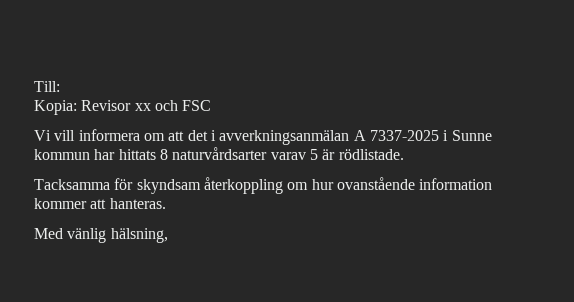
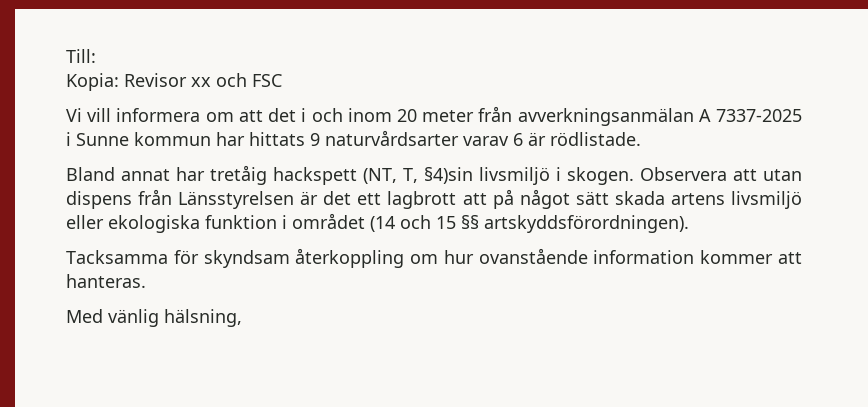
(216, 135) none -> [311,106,513,122] och inom 20 meter från
[159,149,168,160] 8 -> [310,133,320,146] 9
[309,149,318,160] 5 -> [513,133,523,146] 6
(404, 154) none -> [66,165,802,185] [66,189,803,209] [66,213,689,233] // Bland annat har tretåig hackspett (NT, T, §4)sin livsmiljö i skogen. Observera att utan dispens från Länsstyrelsen är det ett lagbrott att på något sätt skada artens livsmiljö eller ekologiska funktion i området (14 och 15 §§ artskyddsförordningen).

